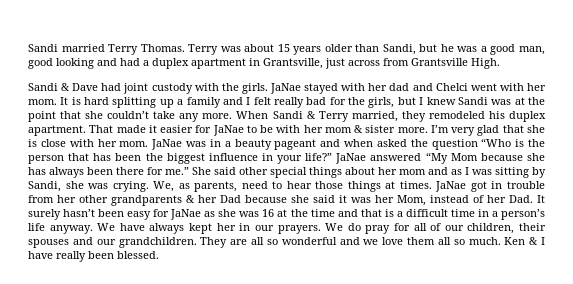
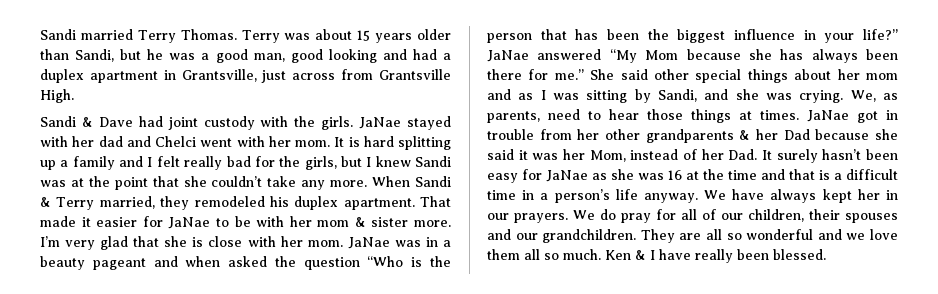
(61, 186) none -> [704,89,729,100] and

